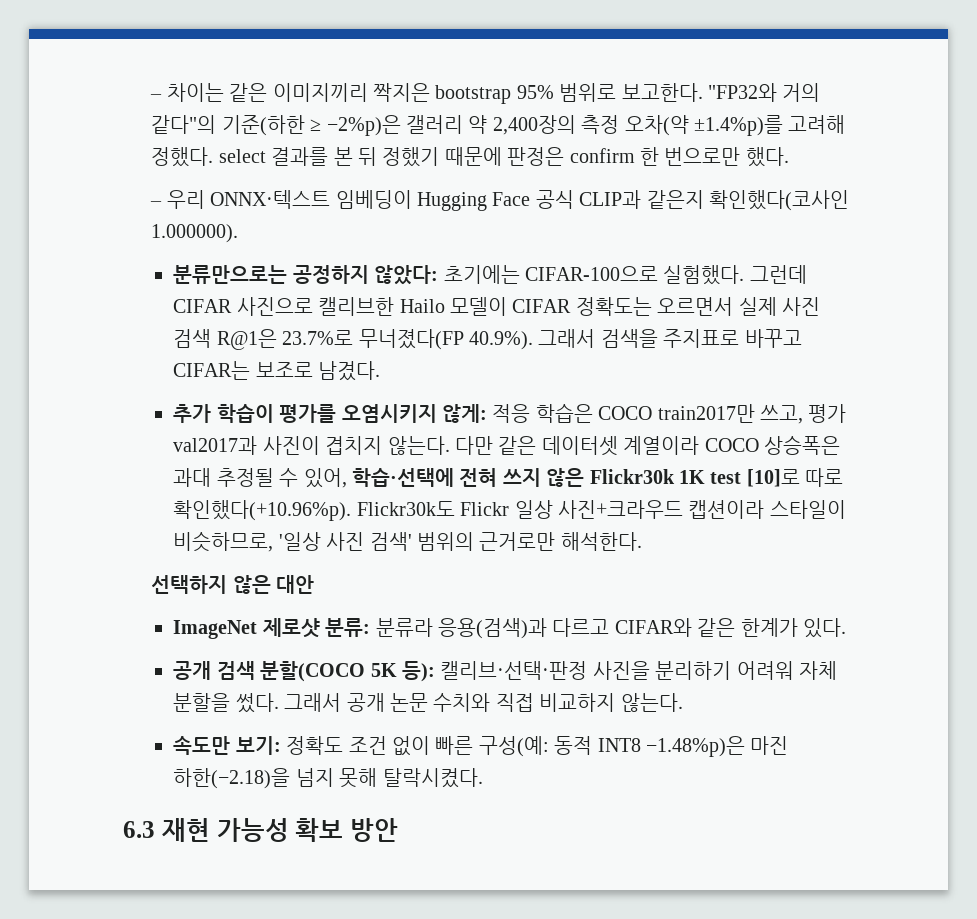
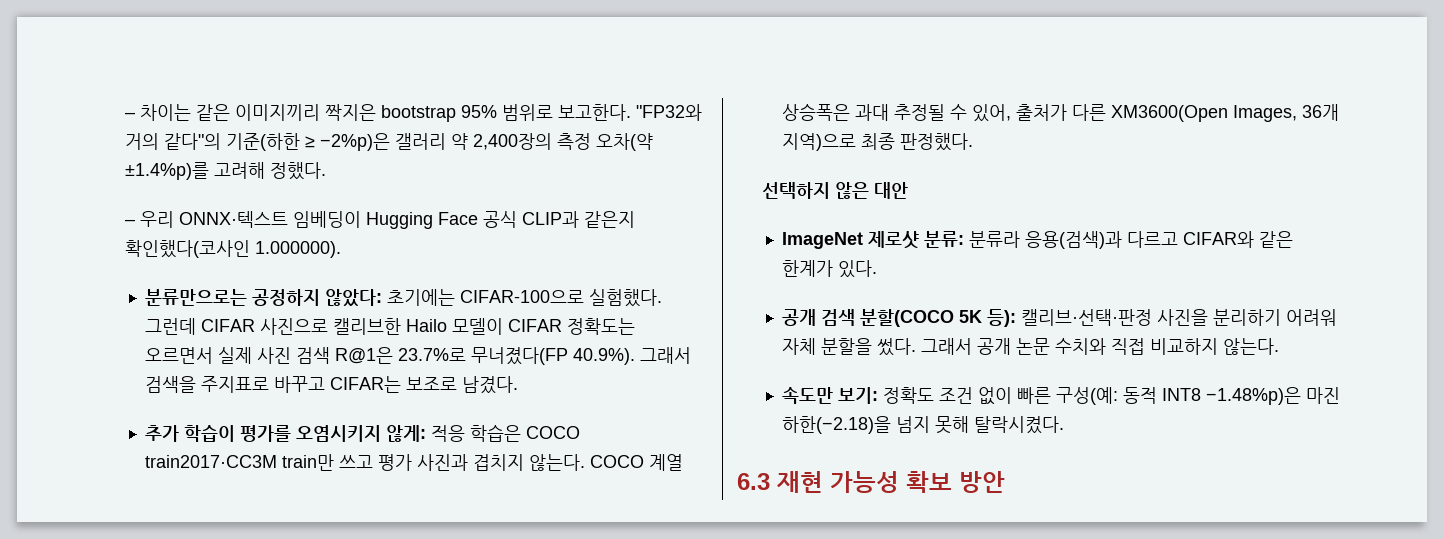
[218,147,789,167] select 결과를 본 뒤 정했기 때문에 판정은 confirm 한 번으로만 했다. -> (327, 171) none
[657,404,847,424] [173,436,759,456] train2017만 쓰고, 평가 val2017과 사진이 겹치지 않는다. 다만 같은 데이터셋 계열이라 COCO -> [145,454,684,471] train2017·CC3M train만 쓰고 평가 사진과 겹치지 않는다. COCO 계열
[351,468,844,487] [173,500,846,521] [173,531,642,552] 학습·선택에 전혀 쓰지 않은 Flickr30k 1K test [10]로 따로 확인했다(+10.96%p). Flickr30k도 Flickr 일상 사진+크라우드 캡션이라 스타일이 비슷하므로, '일상 사진 검색' 범위의 근거로만 해석한다. -> [1016,104,1340,122] [782,133,974,151] 출처가 다른 XM3600(Open Images, 36개 지역)으로 최종 판정했다.

